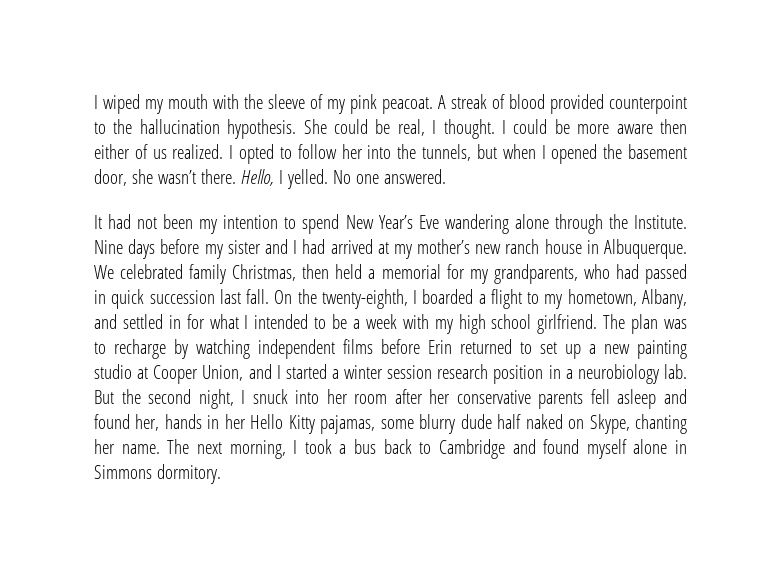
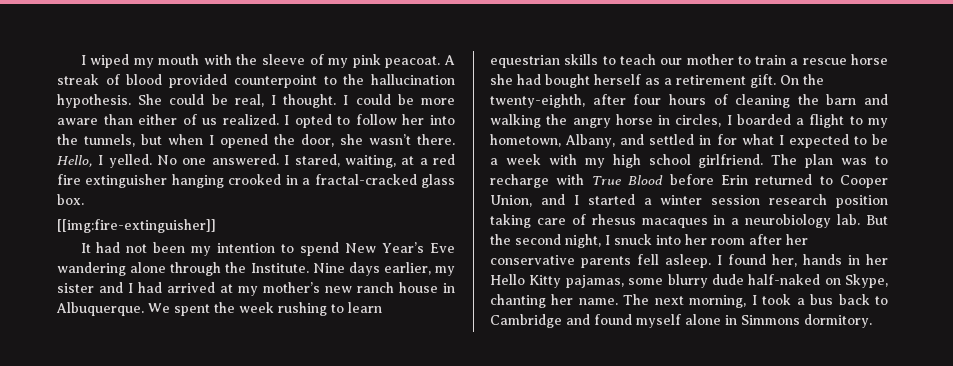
[659,119,687,134] then -> [103,114,133,125] than
[627,144,687,159] basement -> (295, 139) none
(446, 176) none -> [284,154,456,168] [57,174,455,188] [57,194,84,205] [57,219,216,233] I stared, waiting, at a red fire extinguisher hanging crooked in a fractal-cracked glass box. // [[img:fire-extinguisher]]
[160,239,200,254] before -> [383,262,431,275] earlier,
[120,264,688,284] [94,289,408,309] celebrated family Christmas, then held a memorial for my grandparents, who had passed in quick succession last fall. On the twenty-eighth, -> [174,302,382,316] [490,54,889,68] [490,74,824,88] [490,94,888,108] [490,114,722,128] spent the week rushing to learn equestrian skills to teach our mother to train a rescue horse she had bought herself as a retirement gift. On the twenty-eighth, after four hours of cleaning the barn and walking the angry horse in circles,
[254,314,309,329] intended -> [788,134,849,148] expected
[174,339,687,359] [94,364,149,379] by watching independent films before Erin returned to set up a new painting studio at -> [556,174,833,185] with True Blood before Erin returned to
(544, 374) none -> [490,214,708,228] taking care of rhesus macaques
[617,389,688,409] asleep and -> [665,254,722,268] asleep. I
[497,414,563,429] half naked -> [748,274,821,285] half-naked

